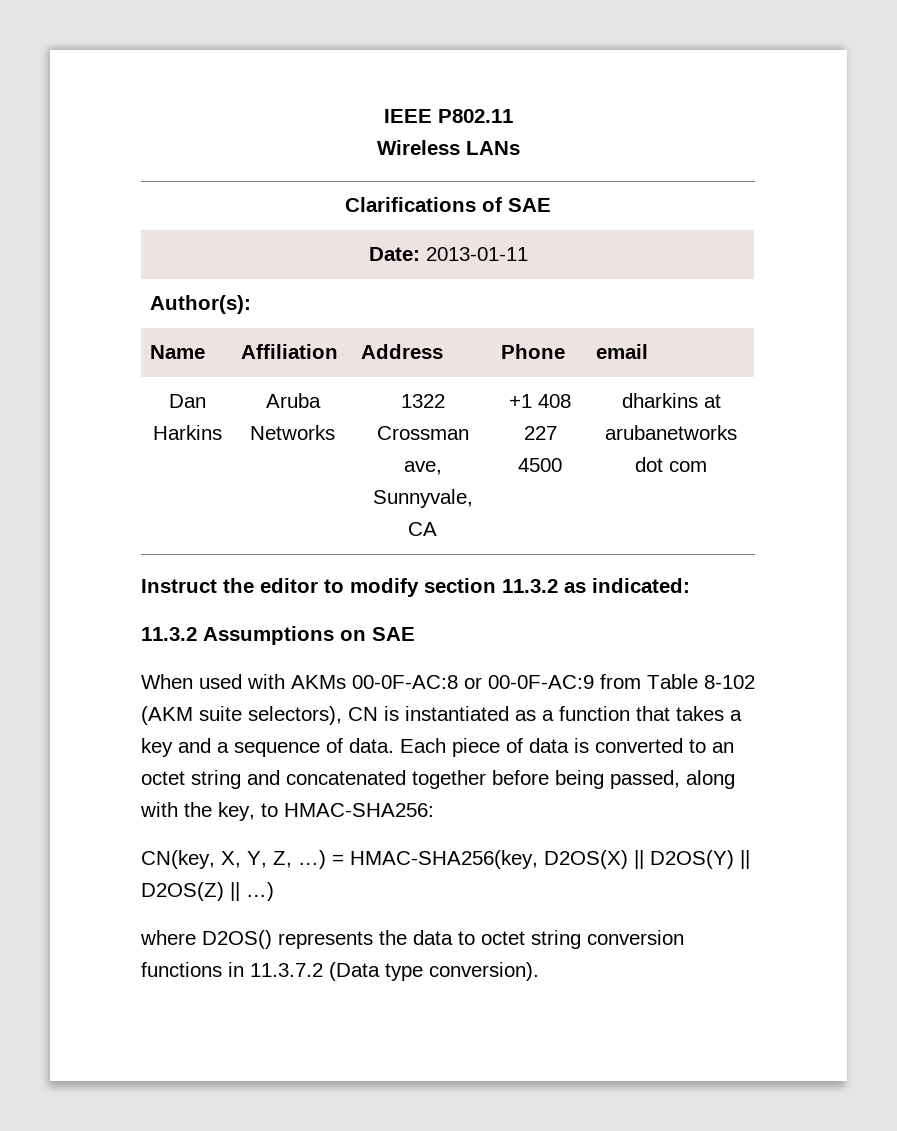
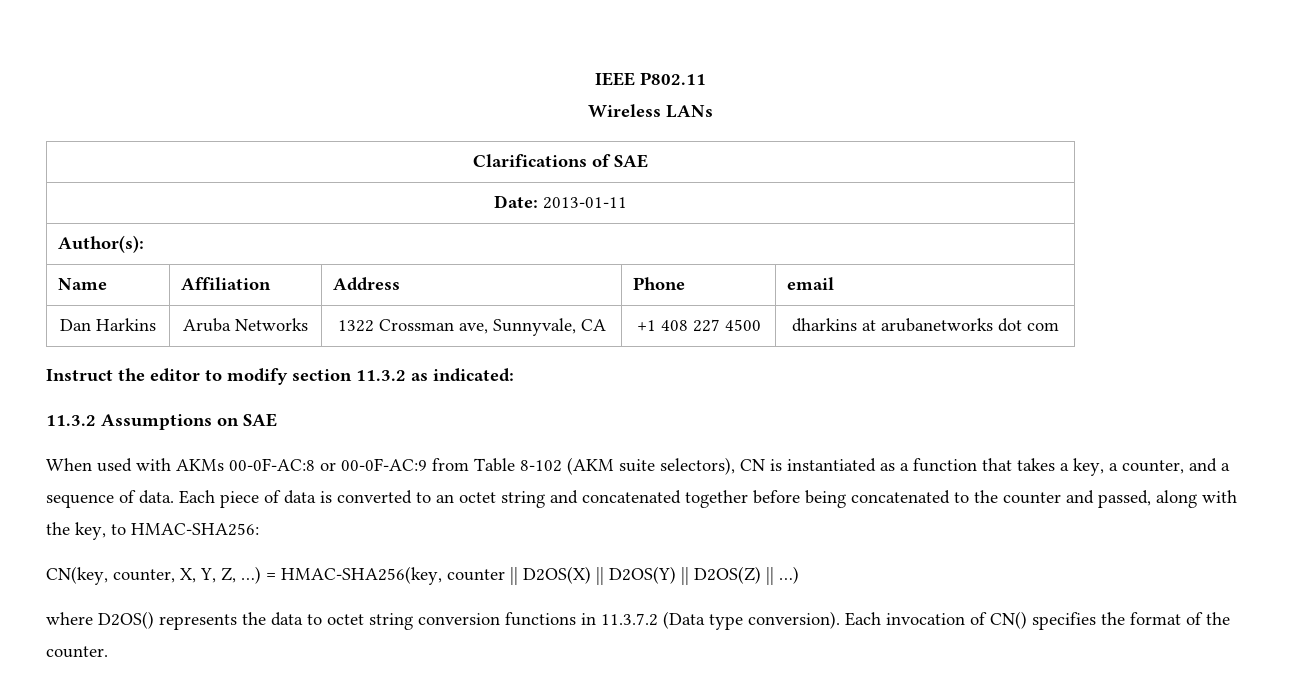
[141,738,173,757] key -> [1073,458,1184,476] key, a counter,
(604, 779) none -> [851,490,1094,504] concatenated to the counter and
(215, 859) none -> [113,569,175,583] counter,
(538, 859) none -> [447,567,518,585] counter ||
(539, 971) none -> [845,611,1230,630] [46,646,108,658] Each invocation of CN() specifies the format of the counter.

